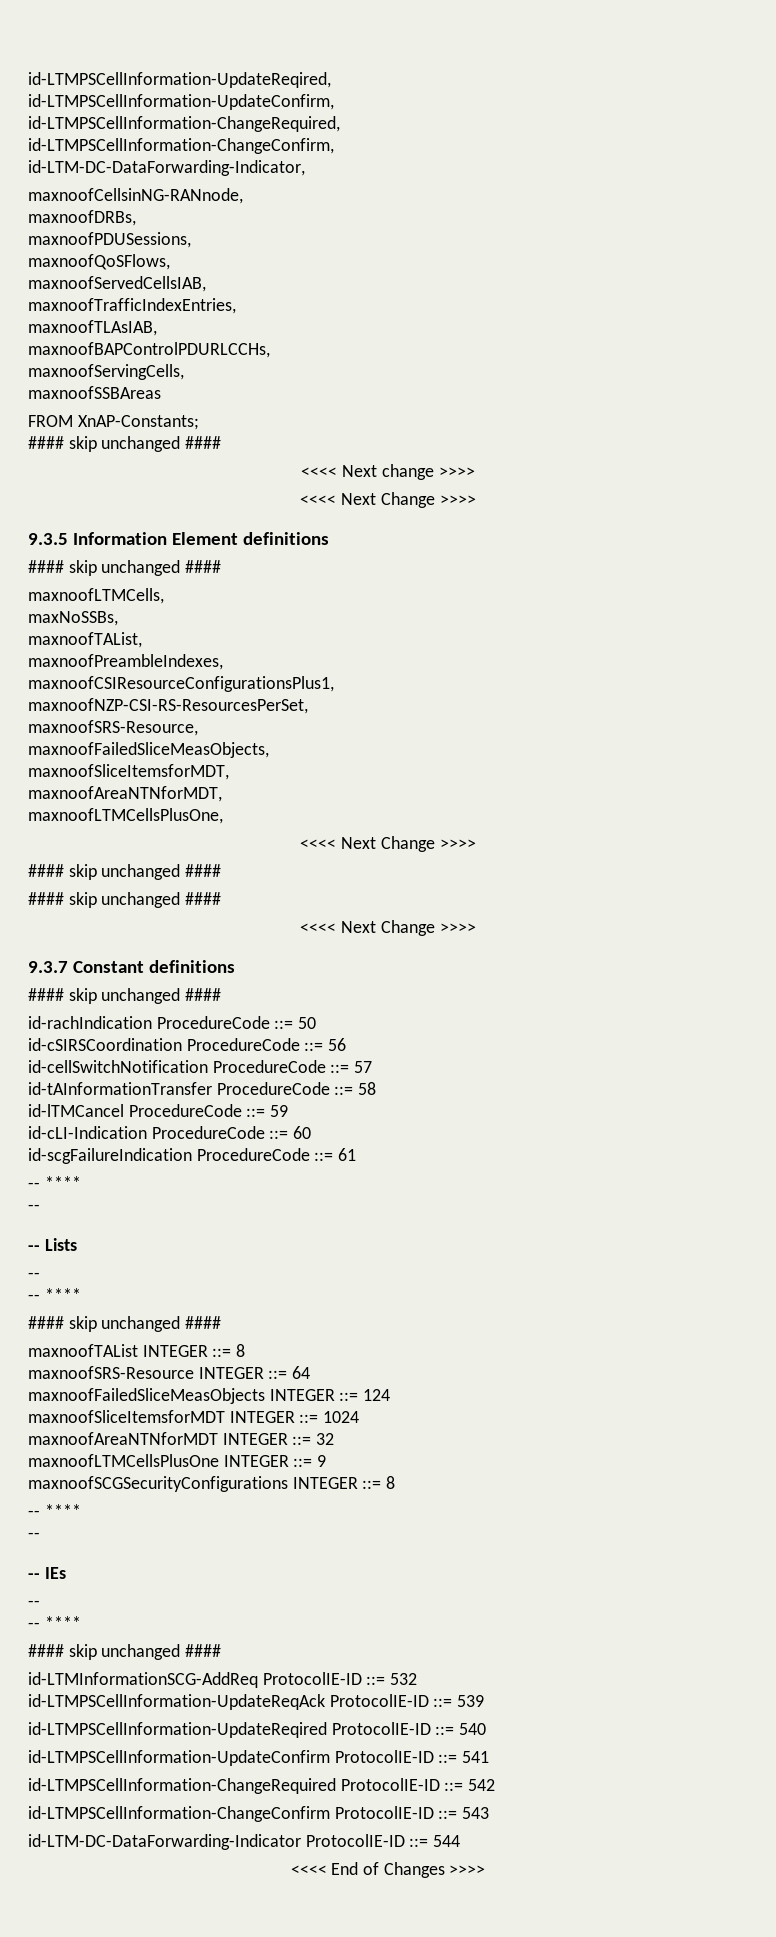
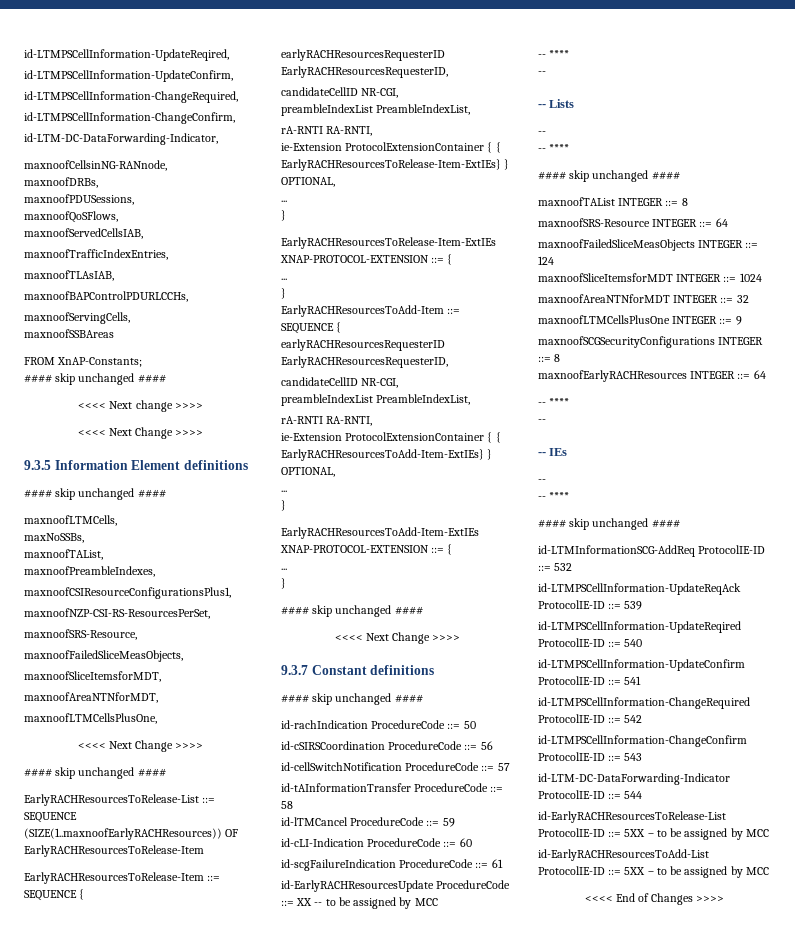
(222, 870) none -> [24,794,216,806] [24,812,77,823] [24,828,239,840] [24,845,204,857] [24,872,221,884] [24,889,85,901] [281,49,445,61] [281,66,448,78] [281,87,399,98] [281,104,471,116] [281,126,373,136] [281,142,501,153] [281,159,510,171] [281,177,335,187] [281,200,287,202] [281,210,286,221] [281,237,496,249] [280,254,453,265] [281,278,287,280] [281,288,286,299] [281,305,461,317] [281,322,342,334] [281,339,445,351] [281,356,448,368] [281,377,399,388] [281,394,471,406] [281,416,373,426] [281,432,501,443] [281,449,493,461] [281,467,335,477] [281,490,287,492] [281,500,286,511] [281,527,479,539] [280,544,453,555] [281,568,287,570] [281,578,286,589] // EarlyRACHResourcesToRelease-List ::= SEQUENCE (SIZE(1..maxnoofEarlyRACHResources)) OF EarlyRACHResourcesToRelease-Item // EarlyRACHResourcesToRelease-Item ::= SEQUENCE { // earlyRACHResourcesRequesterID EarlyRACHResourcesRequesterID, // candidateCellID NR-CGI, // preambleIndexList PreambleIndexList, // rA-RNTI RA-RNTI, // ie-Extension ProtocolExtensionContainer { { EarlyRACHResourcesToRelease-Item-ExtIEs} } OPTIONAL, // ... // } // EarlyRACHResourcesToRelease-Item-ExtIEs XNAP-PROTOCOL-EXTENSION ::= { // ... // } // EarlyRACHResourcesToAdd-Item ::= SEQUENCE { // earlyRACHResourcesRequesterID EarlyRACHResourcesRequesterID, // candidateCellID NR-CGI, // preambleIndexList PreambleIndexList, // rA-RNTI RA-RNTI, // ie-Extension ProtocolExtensionContainer { { EarlyRACHResourcesToAdd-Item-ExtIEs} } OPTIONAL, // ... // } // EarlyRACHResourcesToAdd-Item-ExtIEs XNAP-PROTOCOL-EXTENSION ::= { // ... // }
(357, 1154) none -> [281,880,511,892] [281,897,438,909] // id-EarlyRACHResourcesUpdate ProcedureCode ::= XX -- to be assigned by MCC
(396, 1482) none -> [538,370,766,382] // maxnoofEarlyRACHResources INTEGER ::= 64
(461, 1841) none -> [538,811,726,823] [538,828,769,840] [538,849,709,861] [538,866,769,878] // id-EarlyRACHResourcesToRelease-List ProtocolIE-ID ::= 5XX – to be assigned by MCC // id-EarlyRACHResourcesToAdd-List ProtocolIE-ID ::= 5XX – to be assigned by MCC

